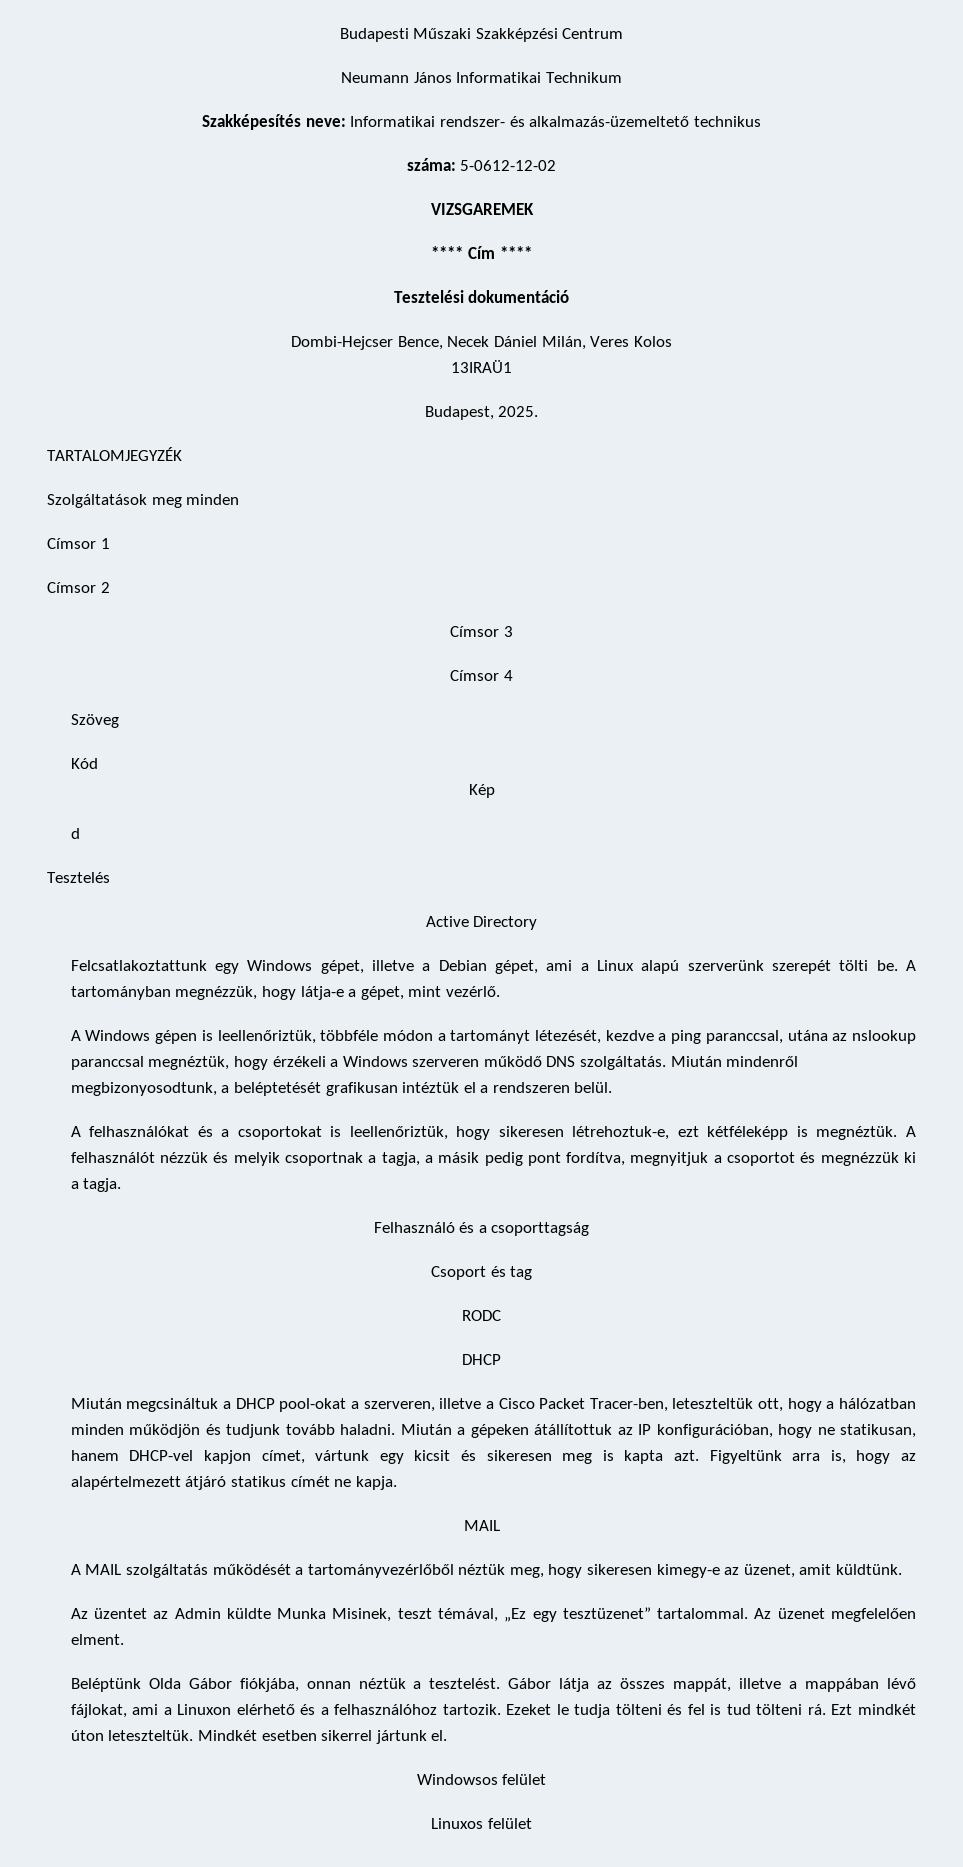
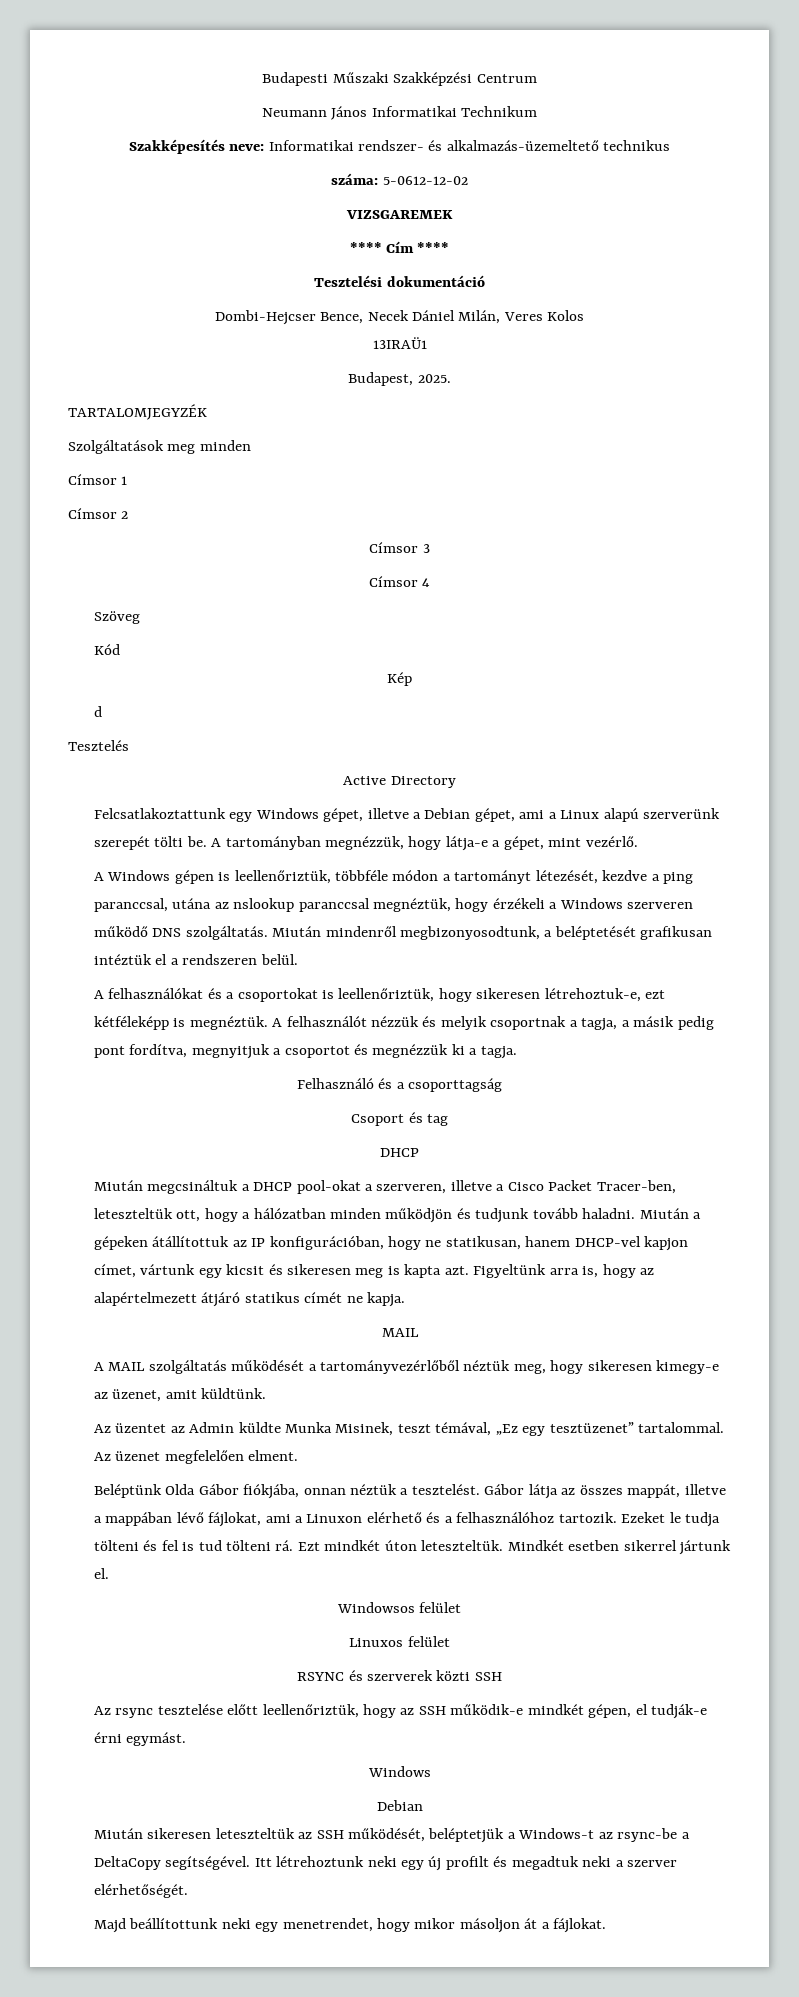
[462,1310,501,1321] // RODC -> (448, 1120) none
(532, 1823) none -> [297,1670,502,1681] [93,1704,708,1719] [93,1732,187,1746] [367,1766,431,1777] [376,1800,423,1811] [93,1828,690,1843] [93,1856,678,1871] [93,1884,188,1898] [93,1918,607,1933] // RSYNC és szerverek közti SSH // Az rsync tesztelése előtt leellenőriztük, hogy az SSH működik-e mindkét gépen, el tudják-e érni egymást. // Windows // Debian // Miután sikeresen leteszteltük az SSH működését, beléptetjük a Windows-t az rsync-be a DeltaCopy segítségével. Itt létrehoztunk neki egy új profilt és megadtuk neki a szerver elérhetőségét. // Majd beállítottunk neki egy menetrendet, hogy mikor másoljon át a fájlokat.

